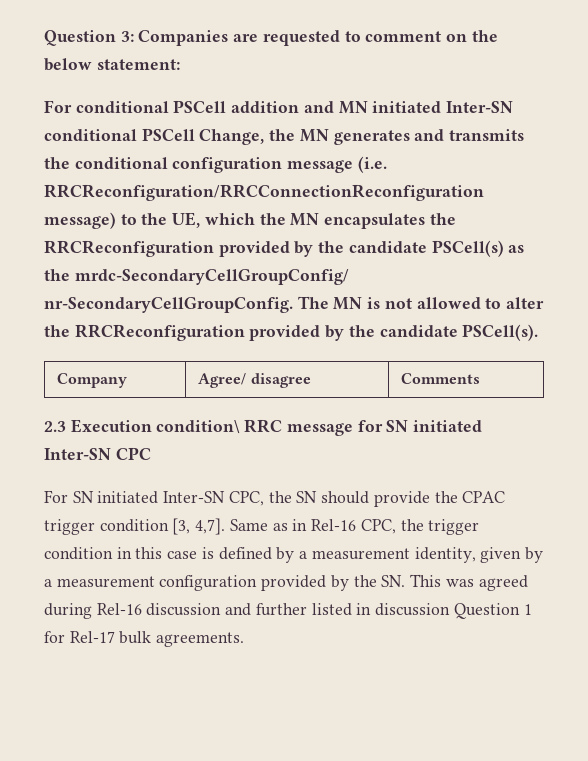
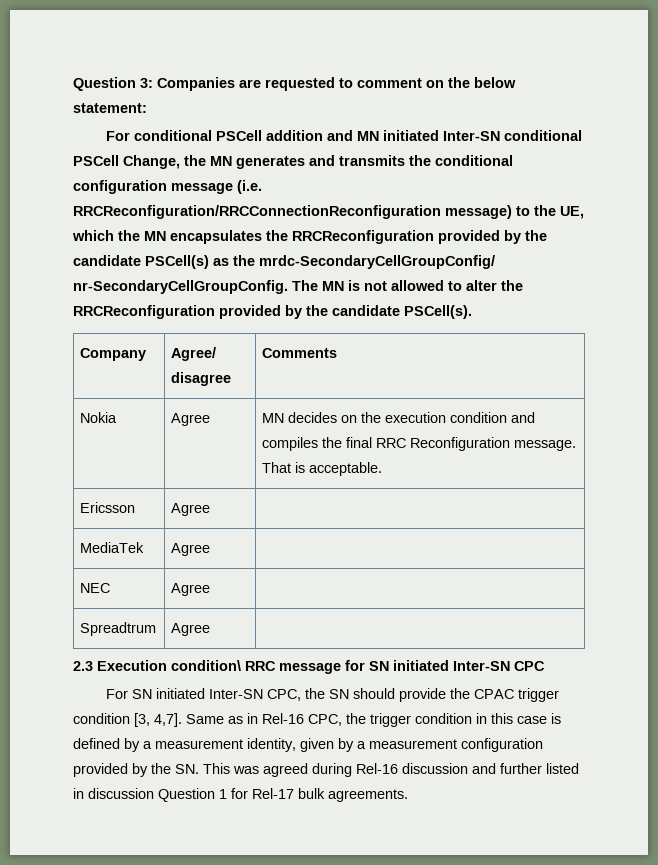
(481, 378) none -> [80,412,118,423] [171,413,211,426] [262,412,536,423] [262,437,577,451] [262,462,383,476] [80,502,136,513] [171,503,211,516] [80,542,145,553] [171,543,211,556] [80,583,111,593] [171,583,211,596] [80,622,157,636] [171,623,211,636] // Nokia | Agree | MN decides on the execution condition and compiles the final RRC Reconfiguration message. That is acceptable. // Ericsson | Agree | // MediaTek | Agree | // NEC | Agree | // Spreadtrum | Agree |

